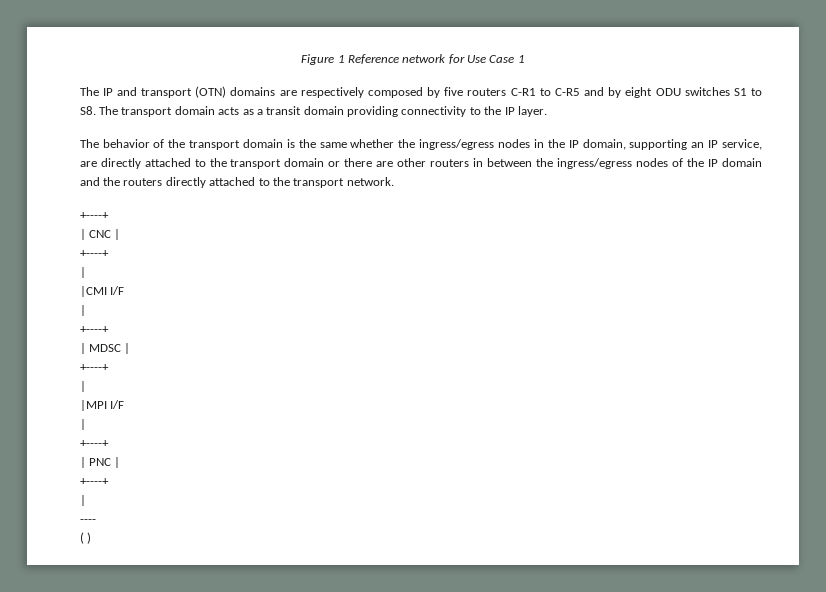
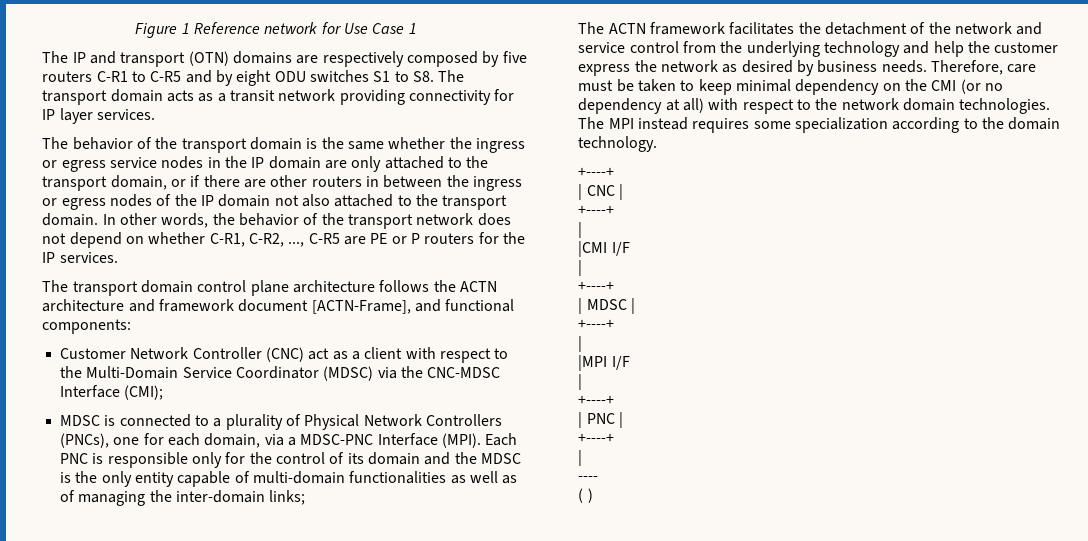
[303,106,344,115] domain -> [278,89,336,101] network
[469,106,547,117] to the IP layer. -> [494,89,515,101] [42,108,156,124] for IP layer services.
[419,139,763,150] [79,158,341,169] ingress/egress nodes in the IP domain, supporting an IP service, are directly attached to the transport domain or -> [475,138,525,153] [42,156,489,172] [42,175,201,191] ingress or egress service nodes in the IP domain are only attached to the transport domain, or if
[557,158,633,169] ingress/egress -> [472,176,522,191] [42,198,106,210] ingress or egress
[79,177,394,188] and the routers directly attached to the transport network. -> [274,194,508,210] [42,213,511,229] [42,232,525,248] [42,252,118,263] [42,280,498,296] [42,299,515,314] [42,319,132,334] [60,347,509,363] [60,366,501,381] [60,385,164,400] [60,414,502,430] [60,433,518,448] [60,452,521,468] [60,471,518,487] [60,490,306,506] [578,22,1043,35] [578,41,1059,57] [578,60,1037,76] [578,79,1003,95] [578,98,1051,114] [578,117,1061,133] [578,136,658,152] not also attached to the transport domain. In other words, the behavior of the transport network does not depend on whether C-R1, C-R2, ..., C-R5 are PE or P routers for the IP services. // The transport domain control plane architecture follows the ACTN architecture and framework document [ACTN-Frame], and functional components: // Customer Network Controller (CNC) act as a client with respect to the Multi-Domain Service Coordinator (MDSC) via the CNC-MDSC Interface (CMI); // MDSC is connected to a plurality of Physical Network Controllers (PNCs), one for each domain, via a MDSC-PNC Interface (MPI). Each PNC is responsible only for the control of its domain and the MDSC is the only entity capable of multi-domain functionalities as well as of managing the inter-domain links; // The ACTN framework facilitates the detachment of the network and service control from the underlying technology and help the customer express the network as desired by business needs. Therefore, care must be taken to keep minimal dependency on the CMI (or no dependency at all) with respect to the network domain technologies. The MPI instead requires some specialization according to the domain technology.

